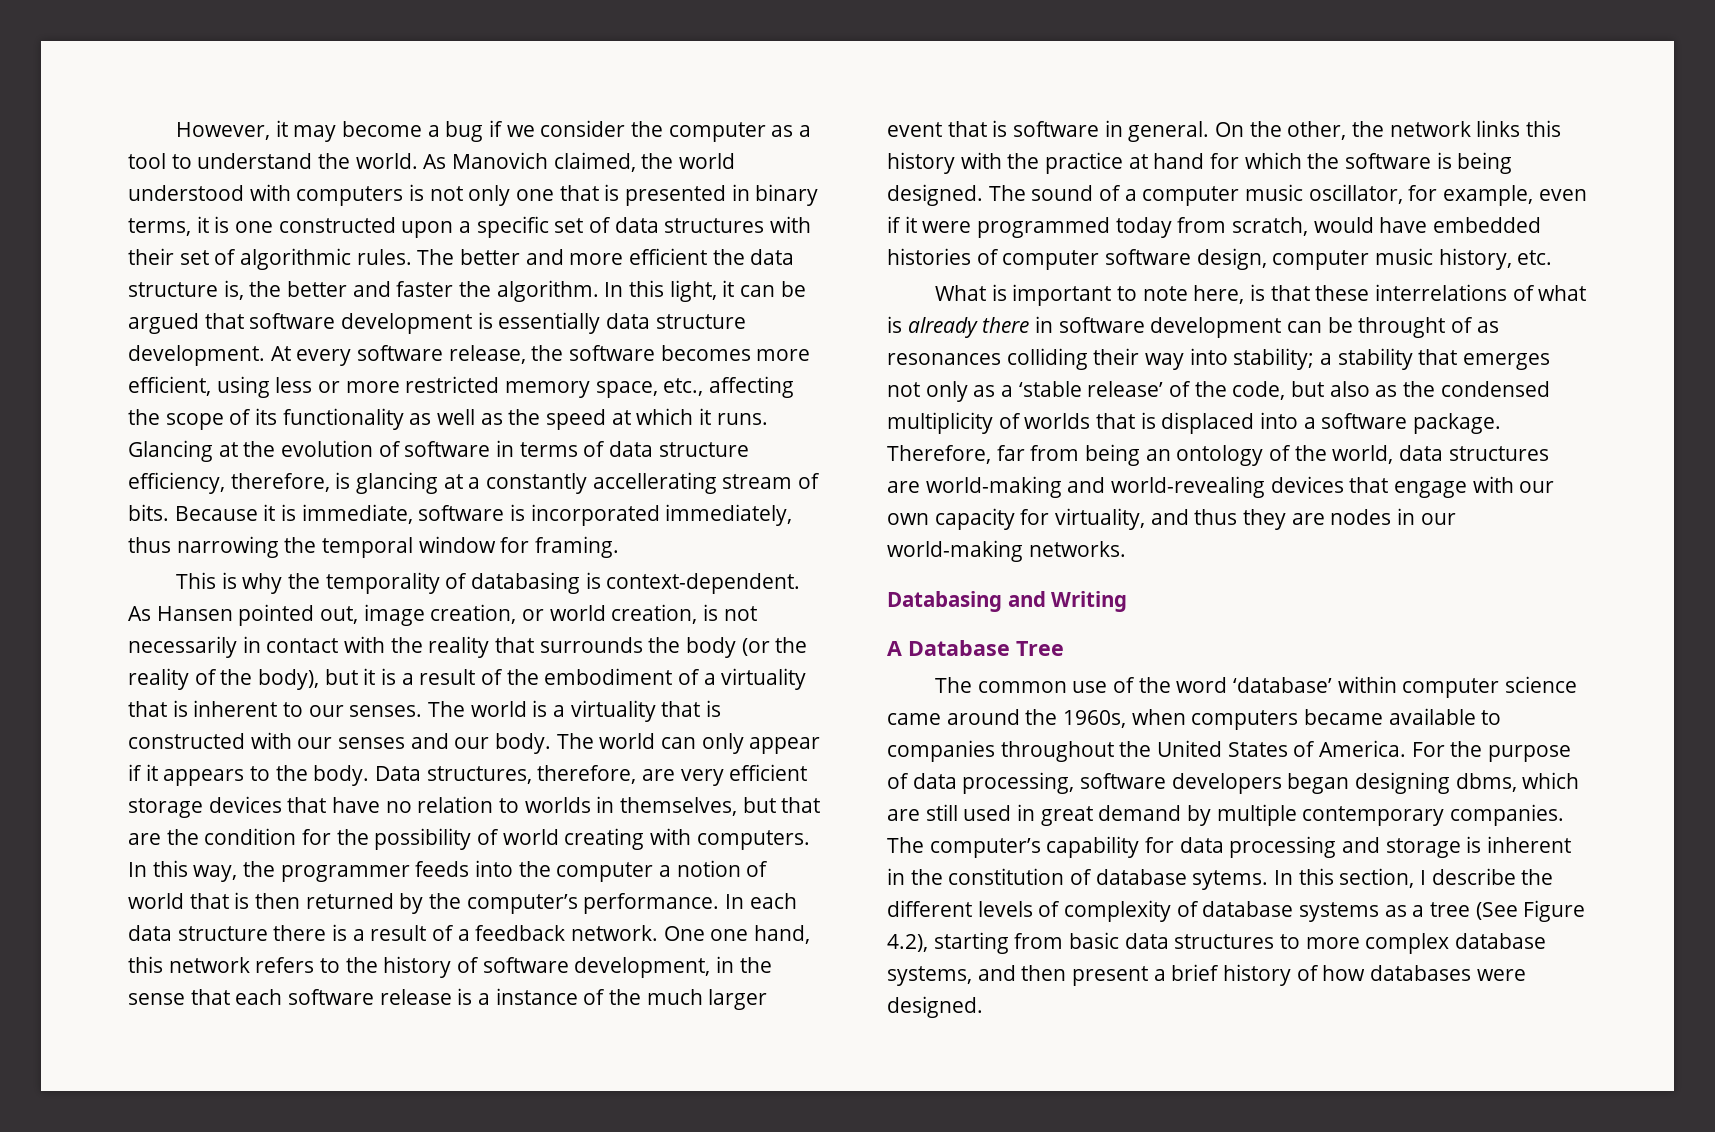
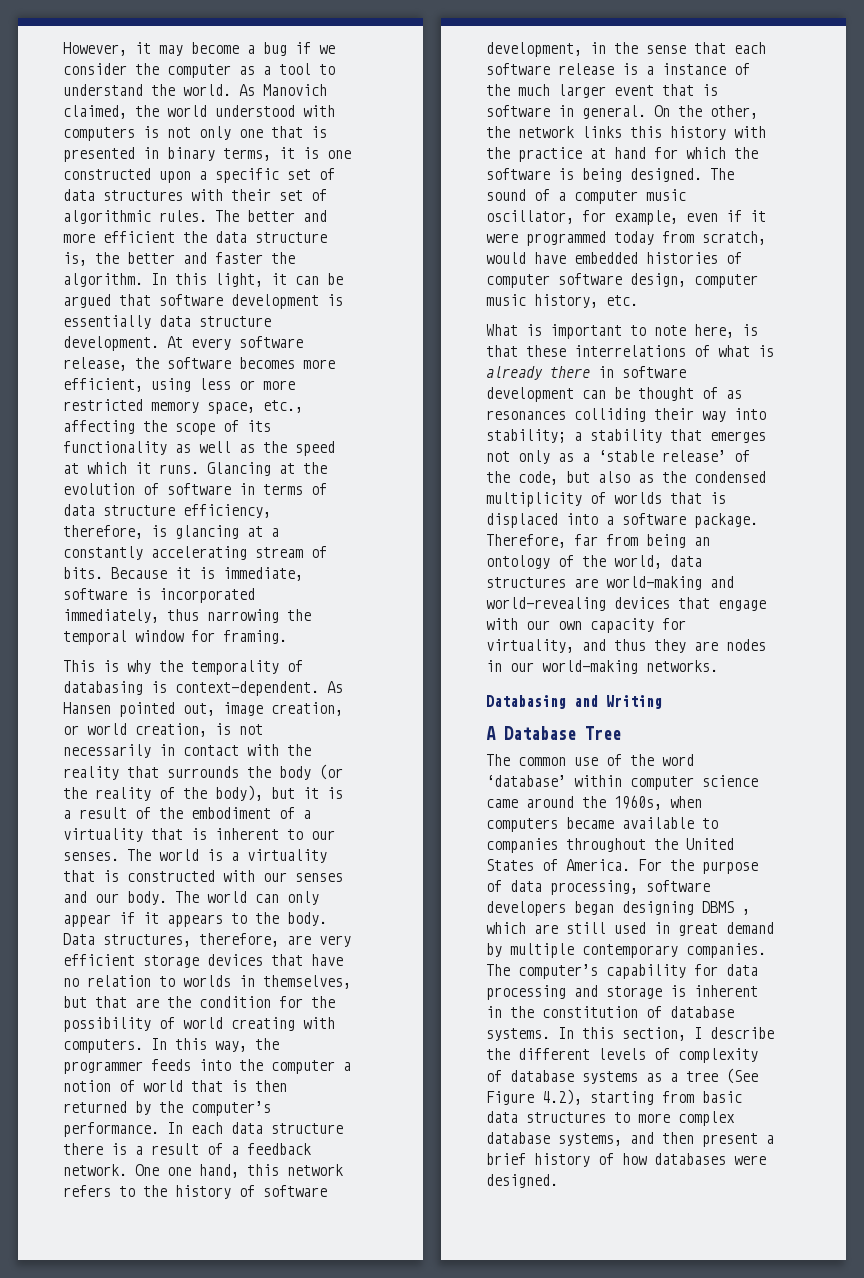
[592,472,717,494] accellerating -> [151,546,247,560] accelerating
[1358,317,1446,338] throught -> [638,387,694,401] thought
[1455,773,1517,792] dbms, -> [702,901,750,915] DBMS ,
[1192,870,1269,890] sytems. -> [486,1028,550,1041] systems.

